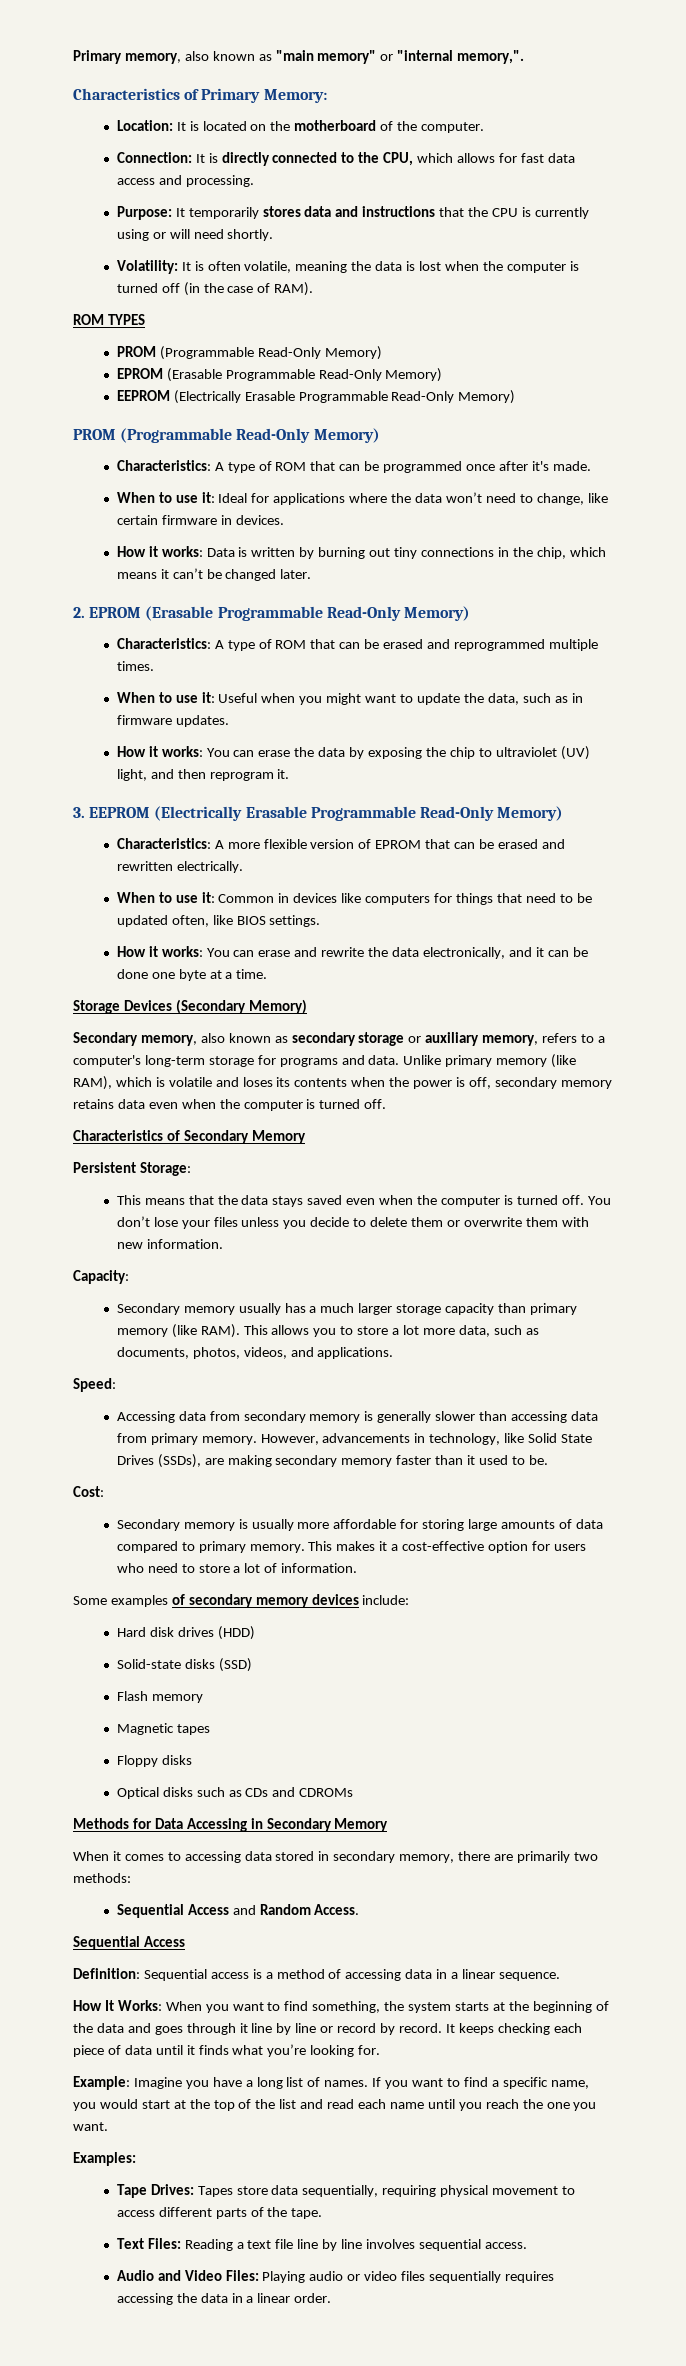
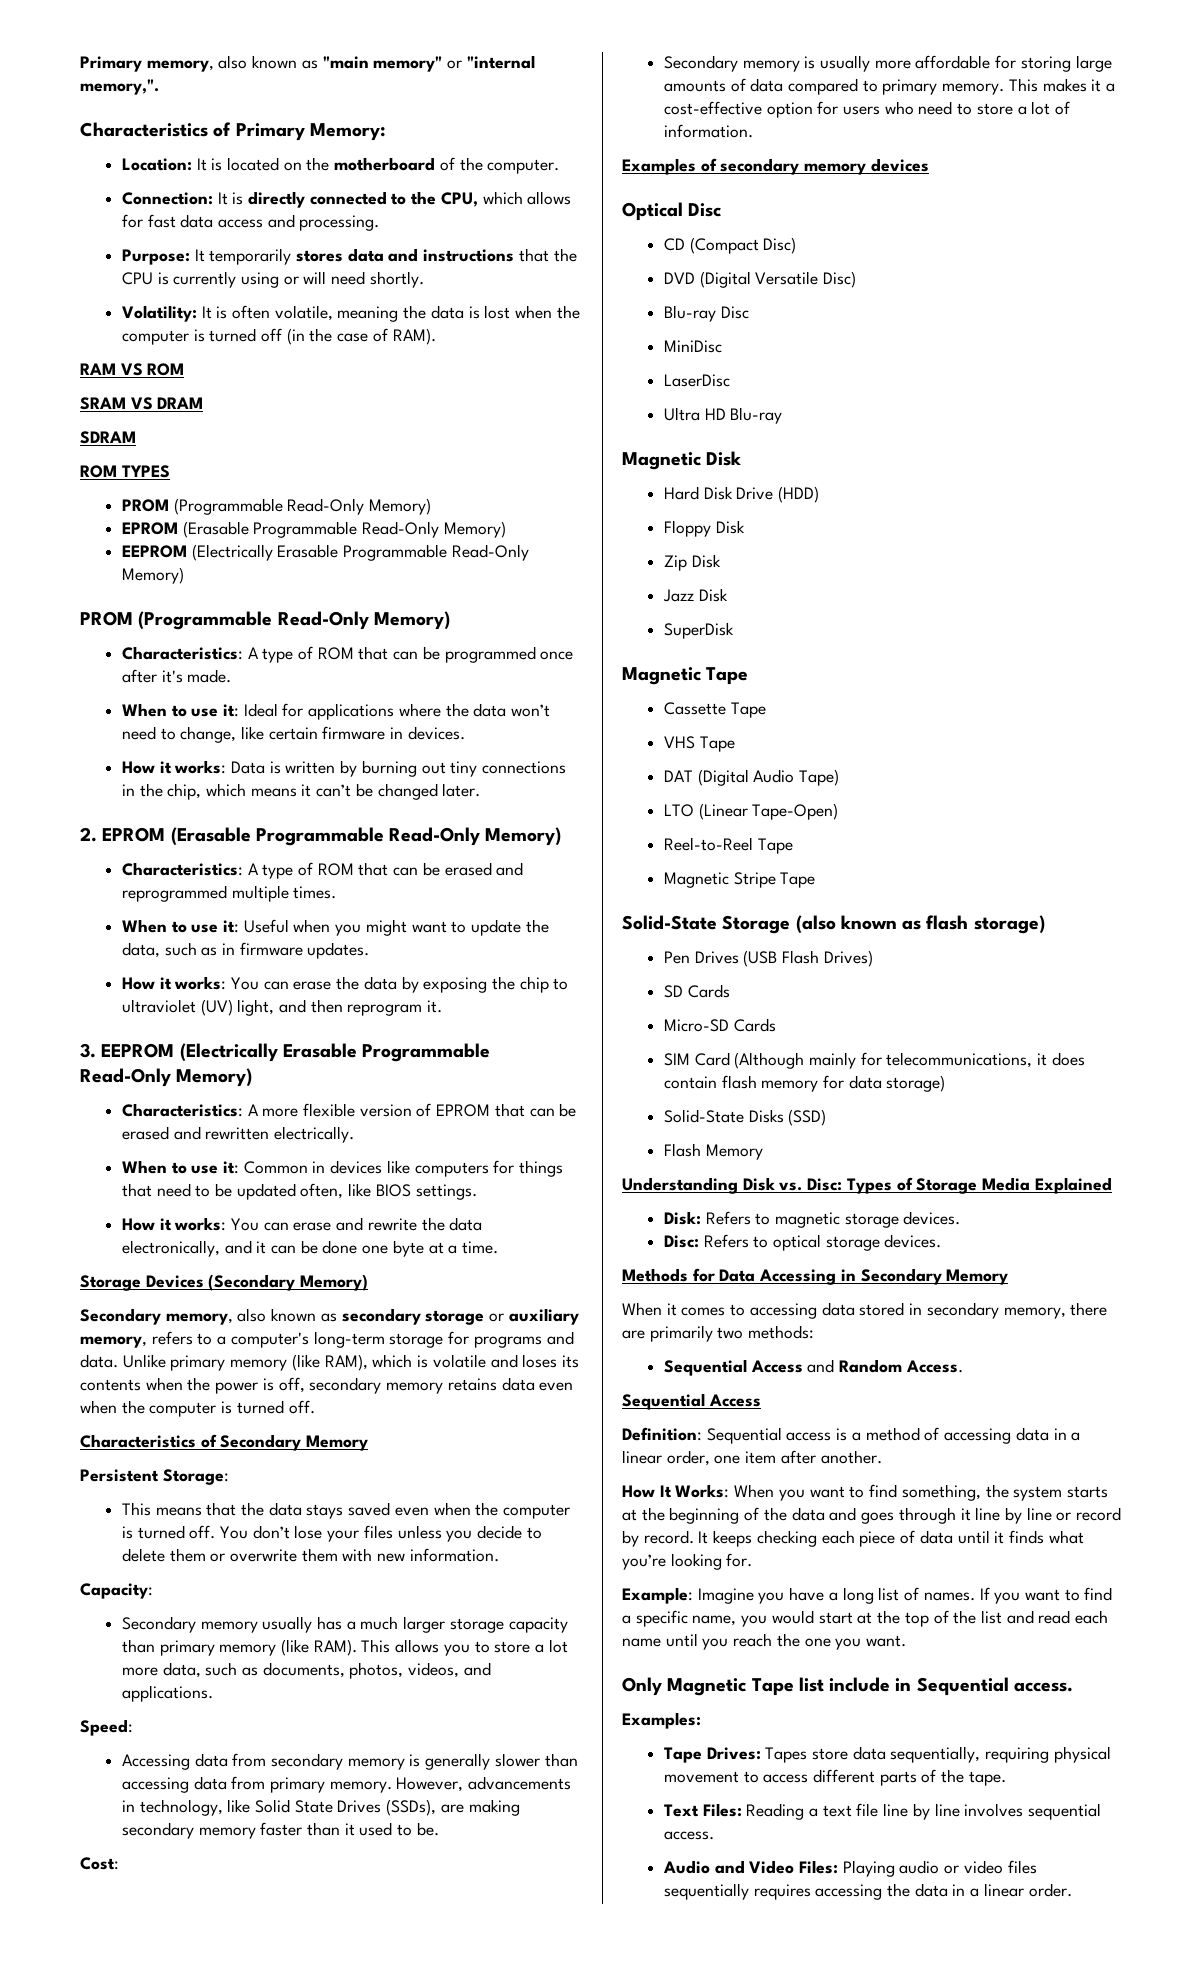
(314, 289) none -> [80,363,185,376] [80,397,204,410] [80,431,136,444] // RAM VS ROM // SRAM VS DRAM // SDRAM
[73,1595,168,1607] Some examples -> [622,158,696,175] Examples
[362,1595,410,1605] include: -> [622,202,722,221] [663,237,797,254] [663,271,856,288] [663,305,749,322] [663,340,722,353] [663,374,730,387] [663,407,783,424] [622,451,742,470] // Optical Disc // CD (Compact Disc) // DVD (Digital Versatile Disc) // Blu-ray Disc // MiniDisc // LaserDisc // Ultra HD Blu-ray // Magnetic Disk
[149,1627,214,1637] disk drives -> [703,486,774,500] Disk Drive
[116,1658,252,1672] [116,1691,203,1703] [116,1723,210,1735] [116,1755,192,1767] [116,1787,354,1799] Solid-state disks (SSD) // Flash memory // Magnetic tapes // Floppy disks // Optical disks such as CDs and CDROMs -> [663,520,745,537] [663,554,721,571] [662,588,728,602] [663,622,734,639] [622,667,749,685] [663,702,766,718] [663,736,735,752] [663,769,839,786] [663,803,839,820] [663,837,793,854] [663,872,816,888] [622,915,1045,934] [663,950,873,967] [663,984,730,998] [663,1018,776,1032] [663,1052,1085,1069] [663,1075,946,1092] [663,1109,827,1126] [663,1143,763,1160] [622,1177,1112,1194] [663,1211,961,1228] [663,1234,942,1251] Floppy Disk // Zip Disk // Jazz Disk // SuperDisk // Magnetic Tape // Cassette Tape // VHS Tape // DAT (Digital Audio Tape) // LTO (Linear Tape-Open) // Reel-to-Reel Tape // Magnetic Stripe Tape // Solid-State Storage (also known as flash storage) // Pen Drives (USB Flash Drives) // SD Cards // Micro-SD Cards // SIM Card (Although mainly for telecommunications, it does contain flash memory for data storage) // Solid-State Disks (SSD) // Flash Memory // Understanding Disk vs. Disc: Types of Storage Media Explained // Disk: Refers to magnetic storage devices. // Disc: Refers to optical storage devices.
[498,1972,560,1981] sequence. -> [666,1450,882,1466] order, one item after another.
(108, 2126) none -> [622,1677,1073,1696] // Only Magnetic Tape list include in Sequential access.

